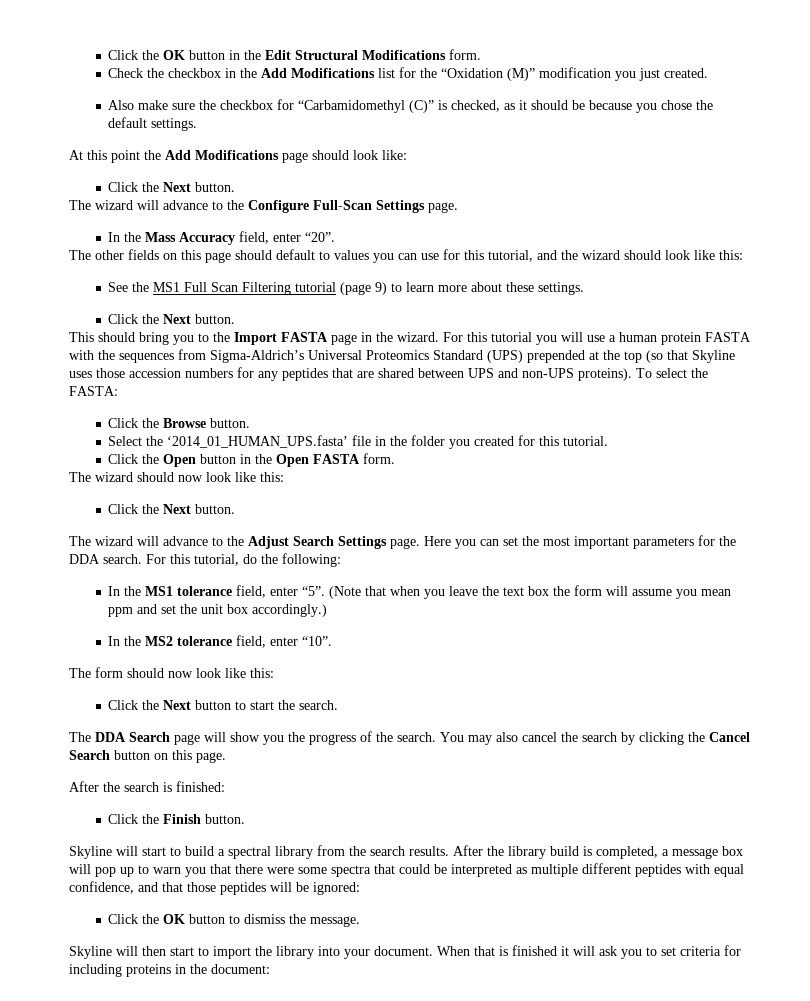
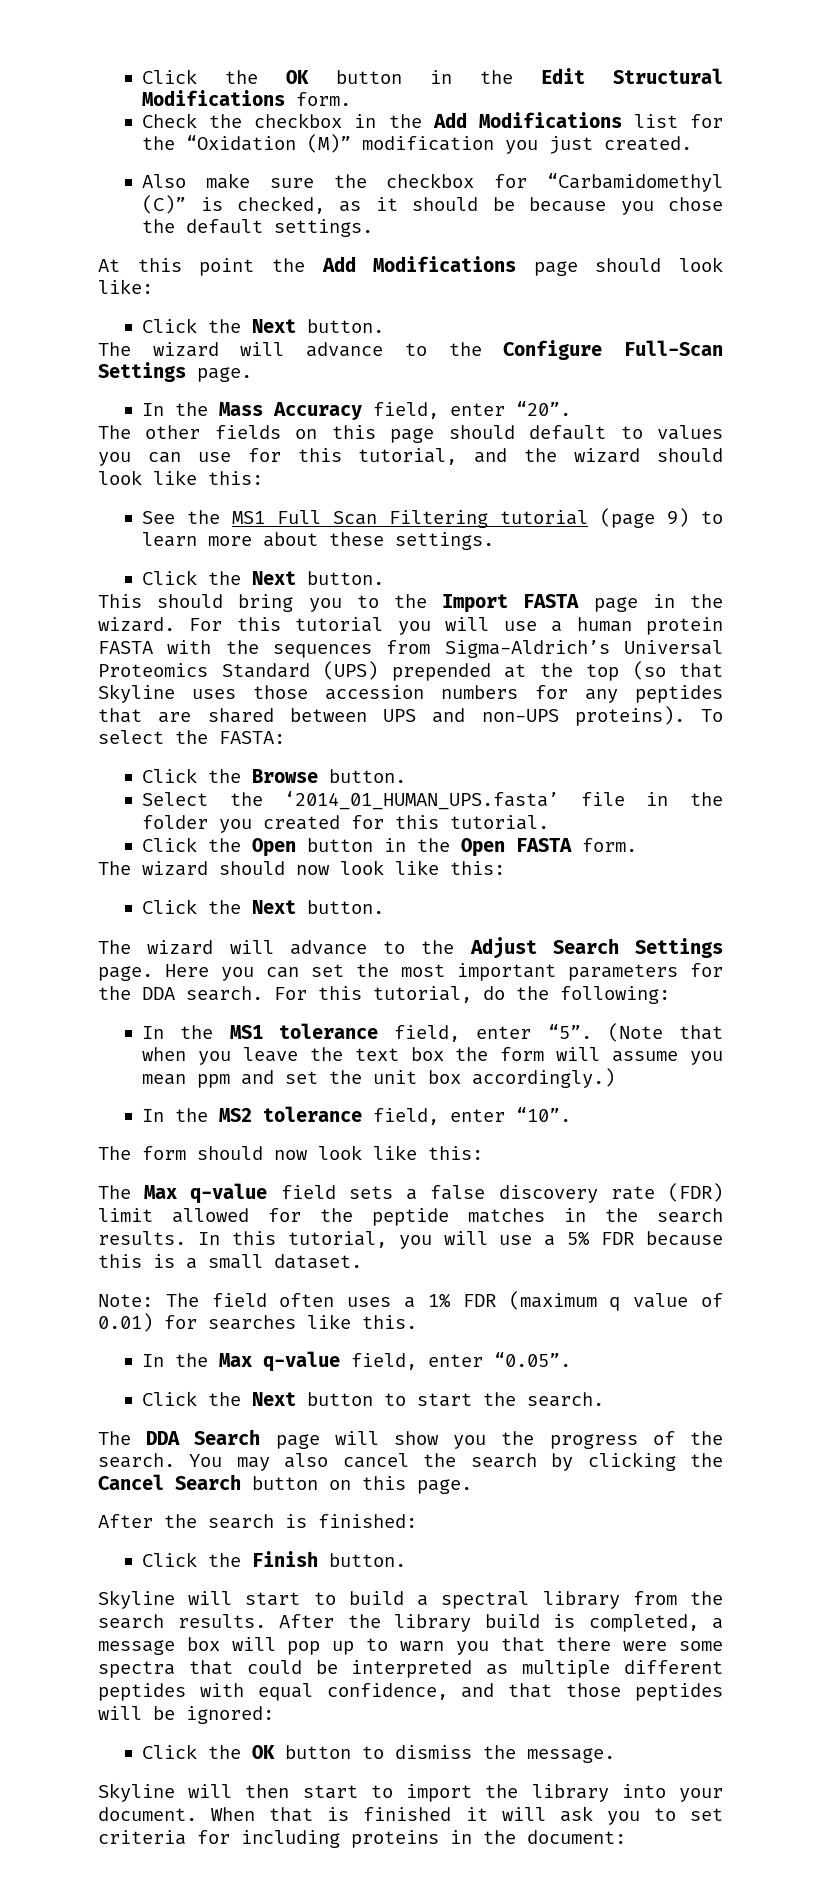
(274, 673) none -> [98,1183,723,1204] [98,1208,723,1226] [98,1231,723,1249] [98,1254,362,1269] [98,1291,723,1311] [98,1313,417,1332] [142,1351,572,1372] // The Max q-value field sets a false discovery rate (FDR) limit allowed for the peptide matches in the search results. In this tutorial, you will use a 5% FDR because this is a small dataset. // Note: The field often uses a 1% FDR (maximum q value of 0.01) for searches like this. // In the Max q-value field, enter “0.05”.

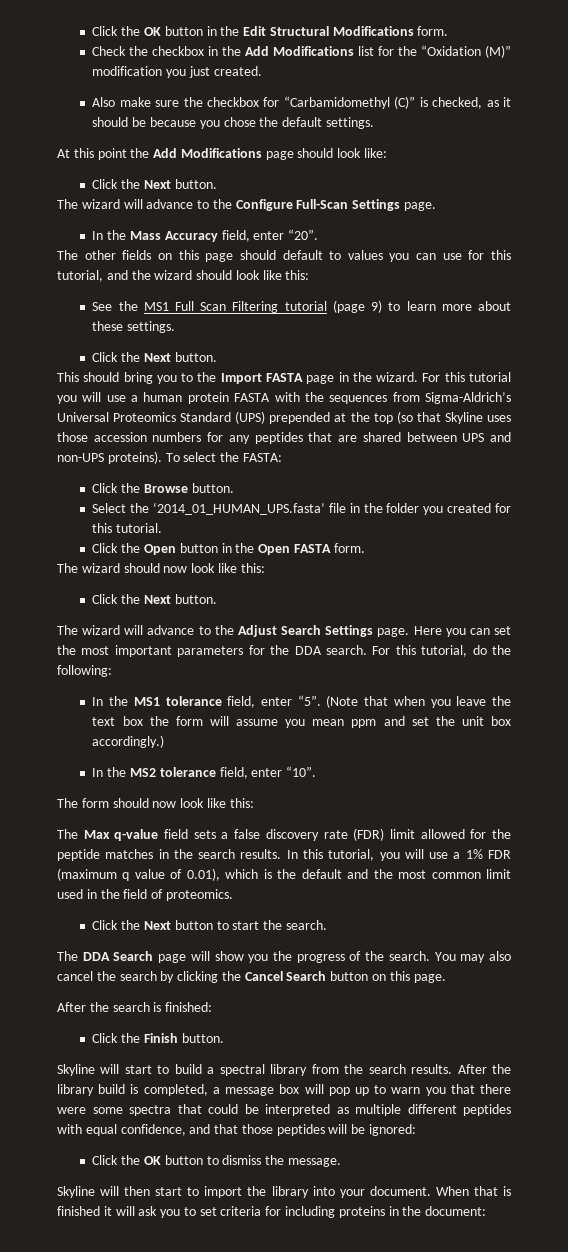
[567,1231,723,1246] [98,1254,362,1269] [98,1293,416,1308] 5% FDR because this is a small dataset. // Note: The field often uses a -> (461, 855) none
[98,1313,417,1332] [142,1351,572,1372] 0.01) for searches like this. // In the Max q-value field, enter “0.05”. -> [186,868,511,881] [57,889,233,901] 0.01), which is the default and the most common limit used in the field of proteomics.

